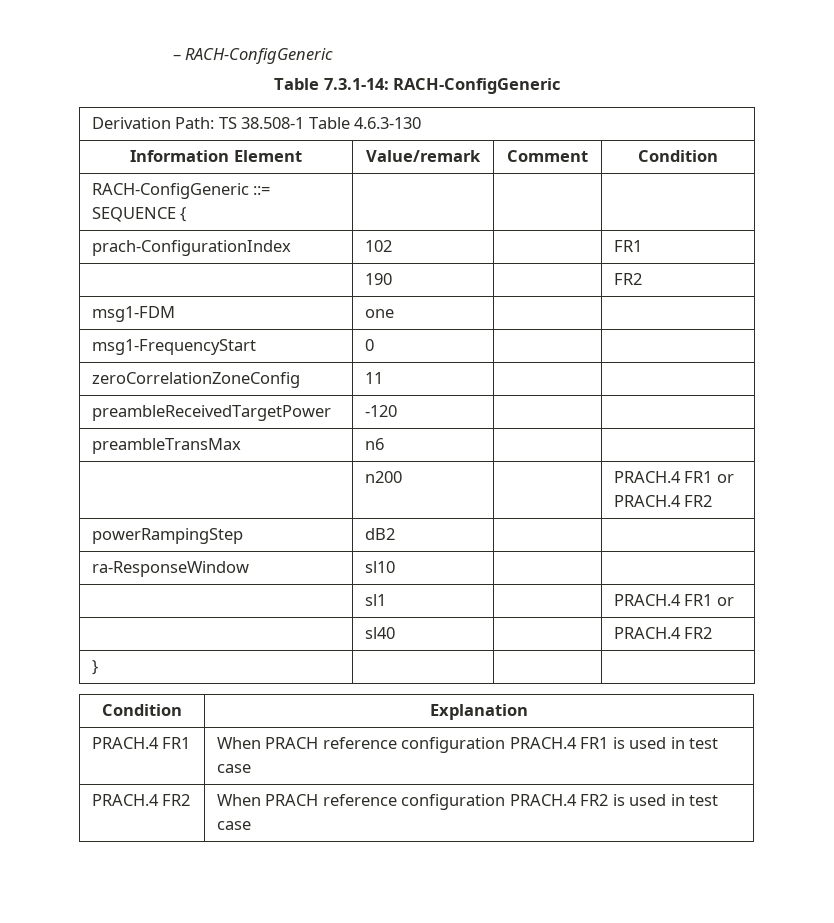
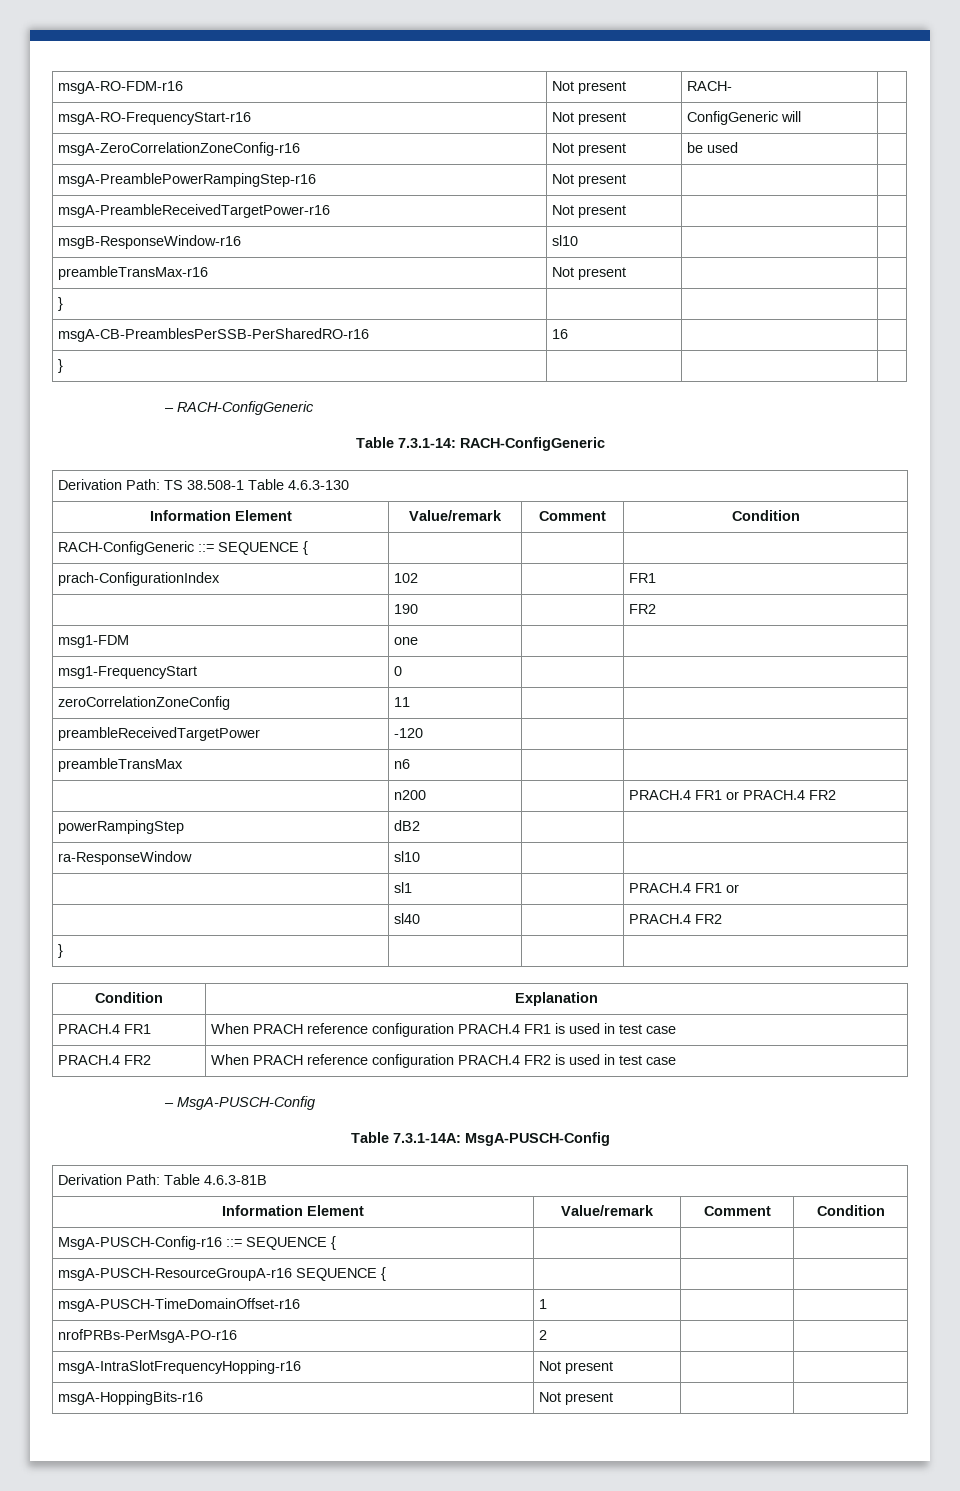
(172, 57) none -> [58,81,184,94] [552,81,627,94] [687,81,733,91] [58,112,252,125] [552,112,627,125] [687,111,802,125] [58,142,301,156] [552,143,627,156] [687,142,739,153] [58,173,317,187] [552,174,627,187] [58,204,331,218] [552,205,627,218] [58,235,242,249] [552,235,579,246] [58,266,209,280] [552,267,627,280] [58,297,64,311] [58,328,370,342] [552,329,569,339] [58,359,64,373] msgA-RO-FDM-r16 | Not present | RACH- | // msgA-RO-FrequencyStart-r16 | Not present | ConfigGeneric will | // msgA-ZeroCorrelationZoneConfig-r16 | Not present | be used | // msgA-PreamblePowerRampingStep-r16 | Not present | | // msgA-PreambleReceivedTargetPower-r16 | Not present | | // msgB-ResponseWindow-r16 | sl10 | | // preambleTransMax-r16 | Not present | | // } | | | // msgA-CB-PreamblesPerSSB-PerSharedRO-r16 | 16 | | // } | | | //
(251, 825) none -> [164,1096,316,1110] [350,1132,610,1146] [58,1174,268,1185] [222,1205,364,1216] [561,1205,654,1216] [703,1206,771,1216] [816,1205,885,1216] [58,1236,337,1250] [58,1267,387,1281] [58,1298,301,1312] [539,1299,548,1309] [58,1329,238,1343] [539,1330,548,1340] [58,1360,302,1374] [539,1361,614,1374] [58,1391,204,1405] [539,1392,614,1405] // – MsgA-PUSCH-Config // Table 7.3.1-14A: MsgA-PUSCH-Config // Derivation Path: Table 4.6.3-81B // Information Element | Value/remark | Comment | Condition // MsgA-PUSCH-Config-r16 ::= SEQUENCE { | | | // msgA-PUSCH-ResourceGroupA-r16 SEQUENCE { | | | // msgA-PUSCH-TimeDomainOffset-r16 | 1 | | // nrofPRBs-PerMsgA-PO-r16 | 2 | | // msgA-IntraSlotFrequencyHopping-r16 | Not present | | // msgA-HoppingBits-r16 | Not present | |

